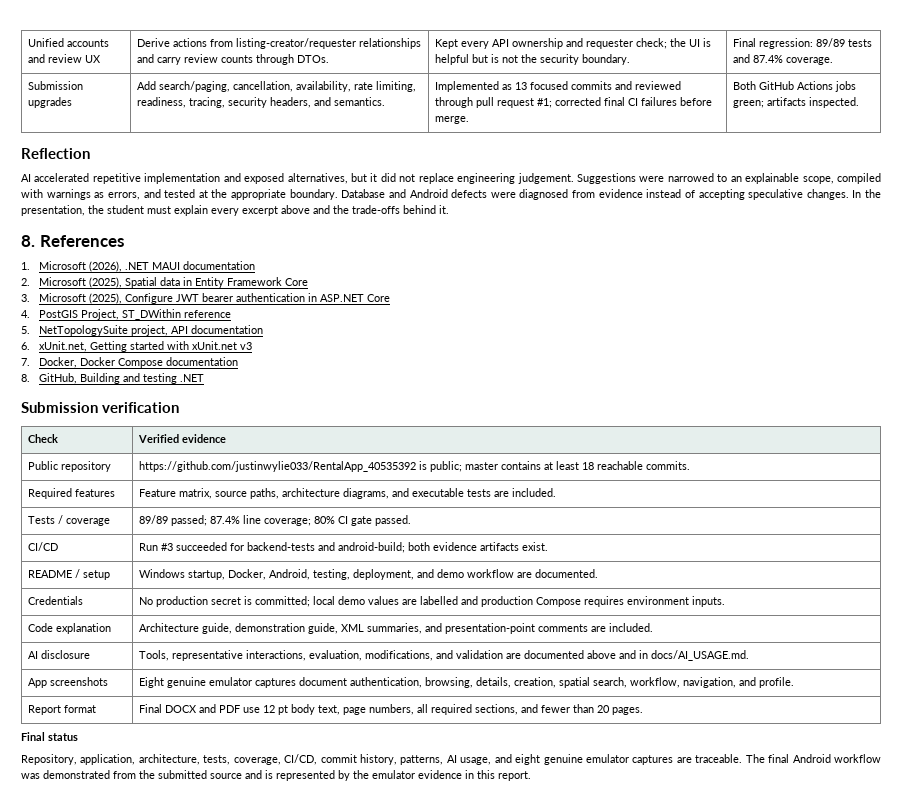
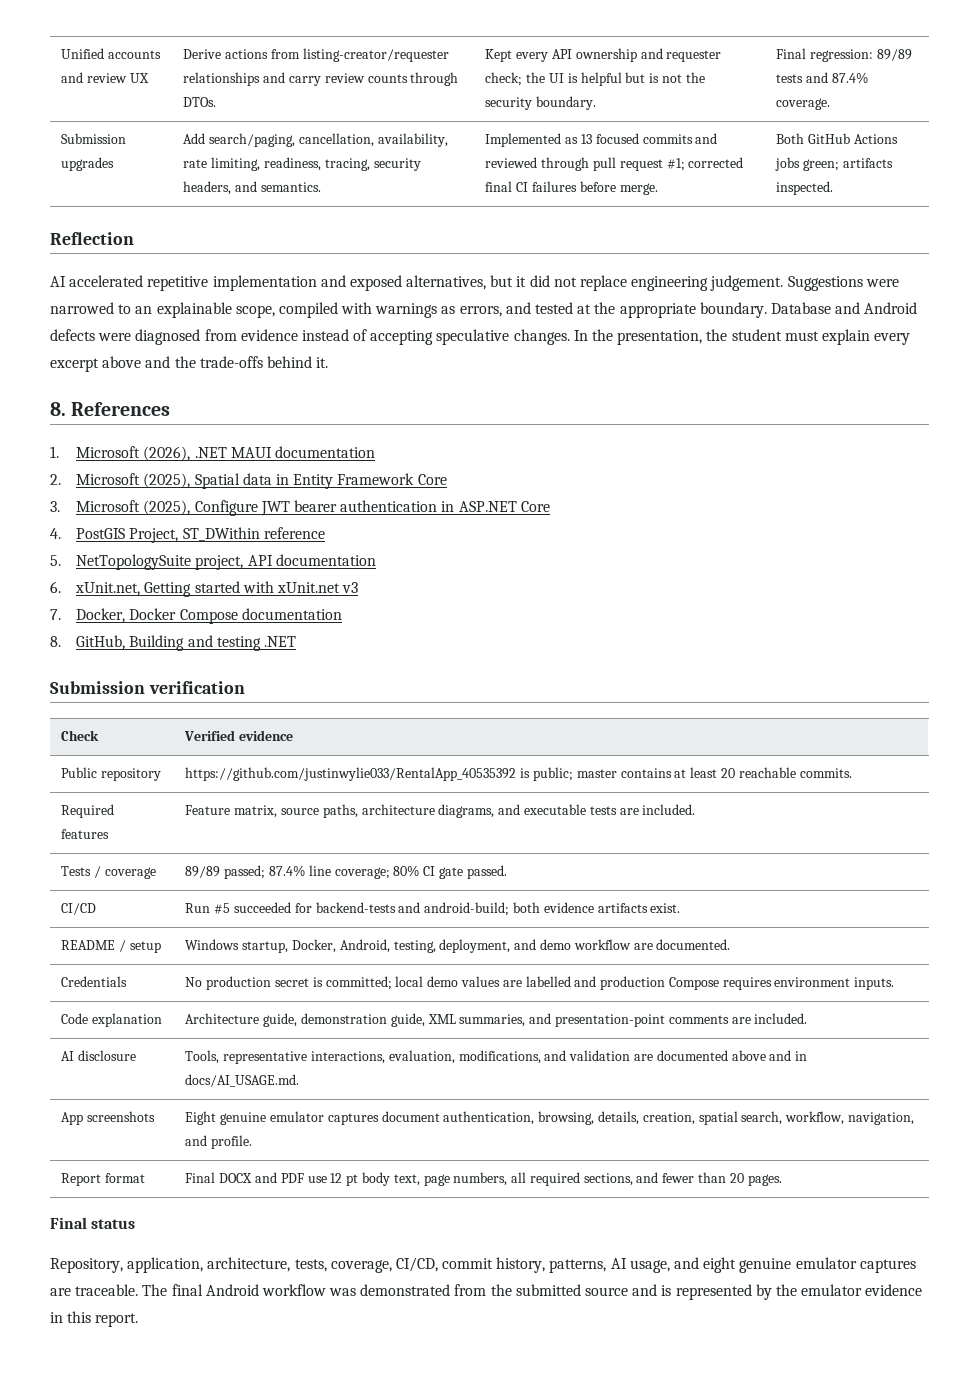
[581,462,594,470] 18 -> [720,768,735,778] 20
[160,543,173,551] #3 -> [214,903,231,914] #5

